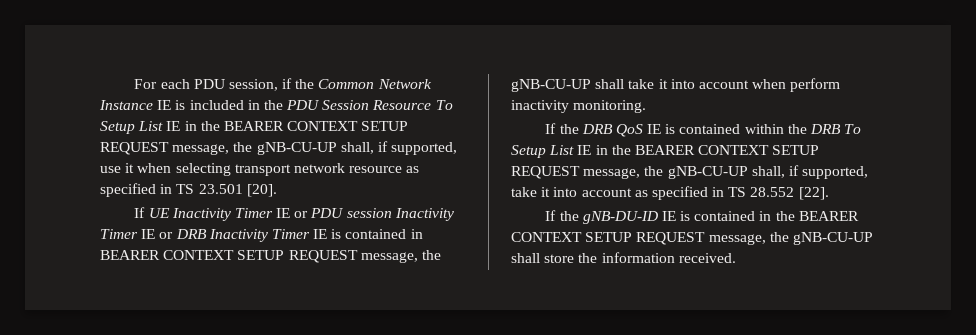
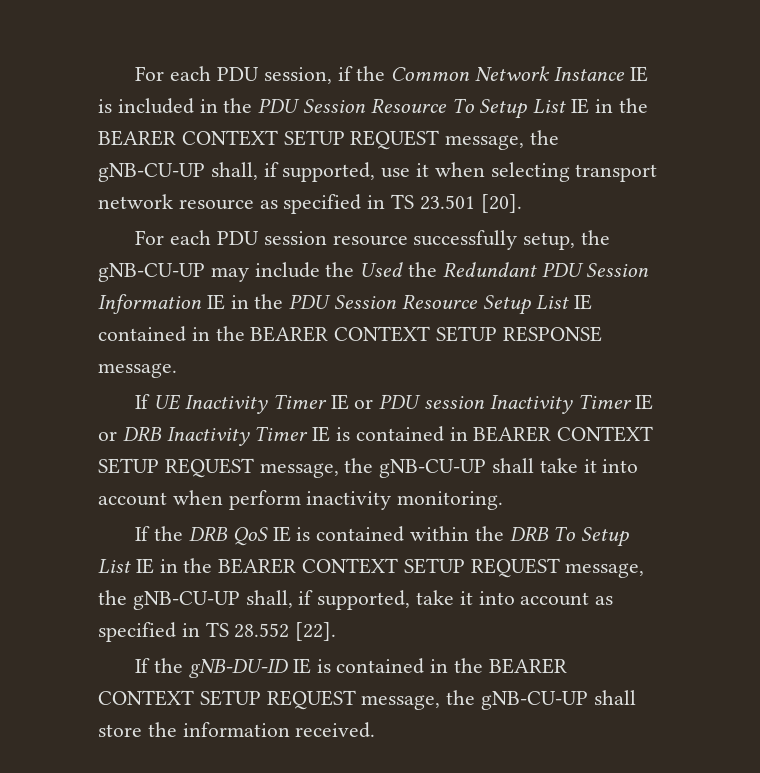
(277, 190) none -> [135,230,611,250] [98,262,650,282] [98,294,593,315] [98,326,602,342] [98,363,177,378] // For each PDU session resource successfully setup, the gNB-CU-UP may include the Used the Redundant PDU Session Information IE in the PDU Session Resource Setup List IE contained in the BEARER CONTEXT SETUP RESPONSE message.

